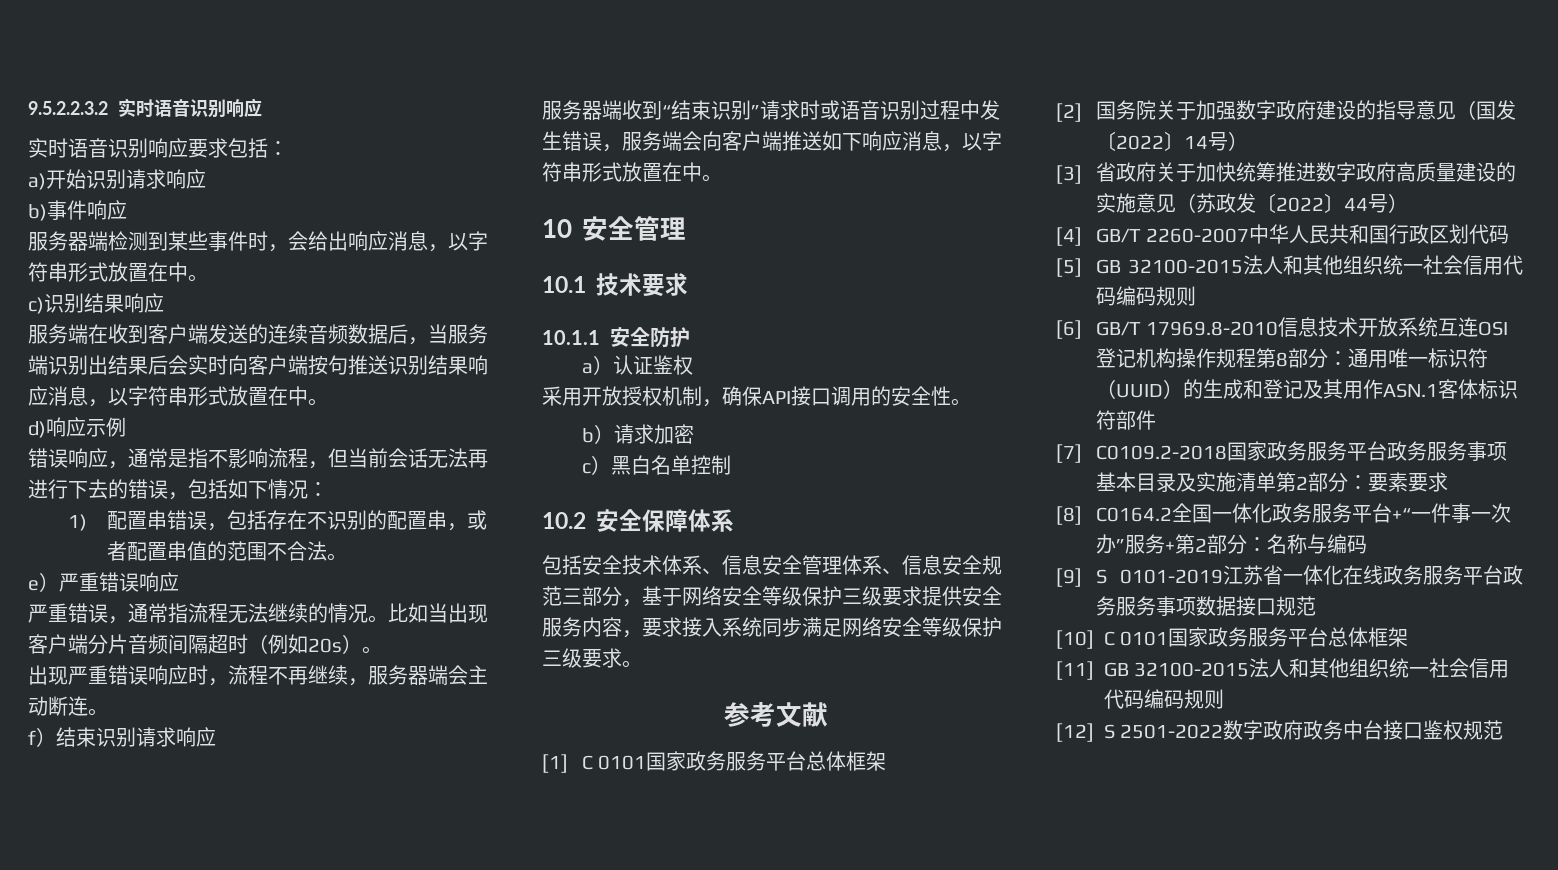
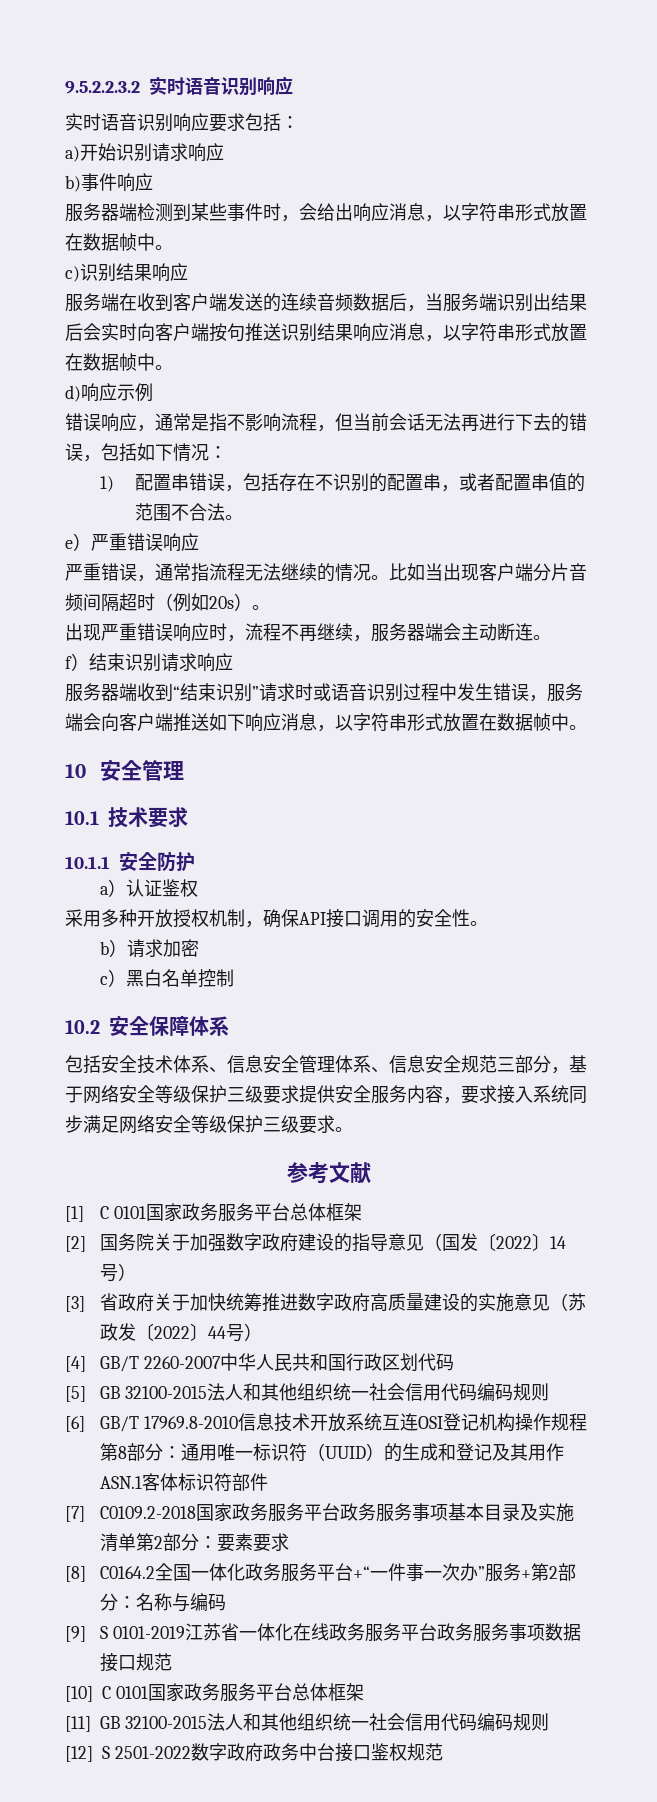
(168, 272) none -> [83,233,137,251] 数据帧
(288, 396) none -> [83,353,137,371] 数据帧
(682, 172) none -> [497,713,551,731] 数据帧
(582, 397) none -> [101,909,137,927] 多种

